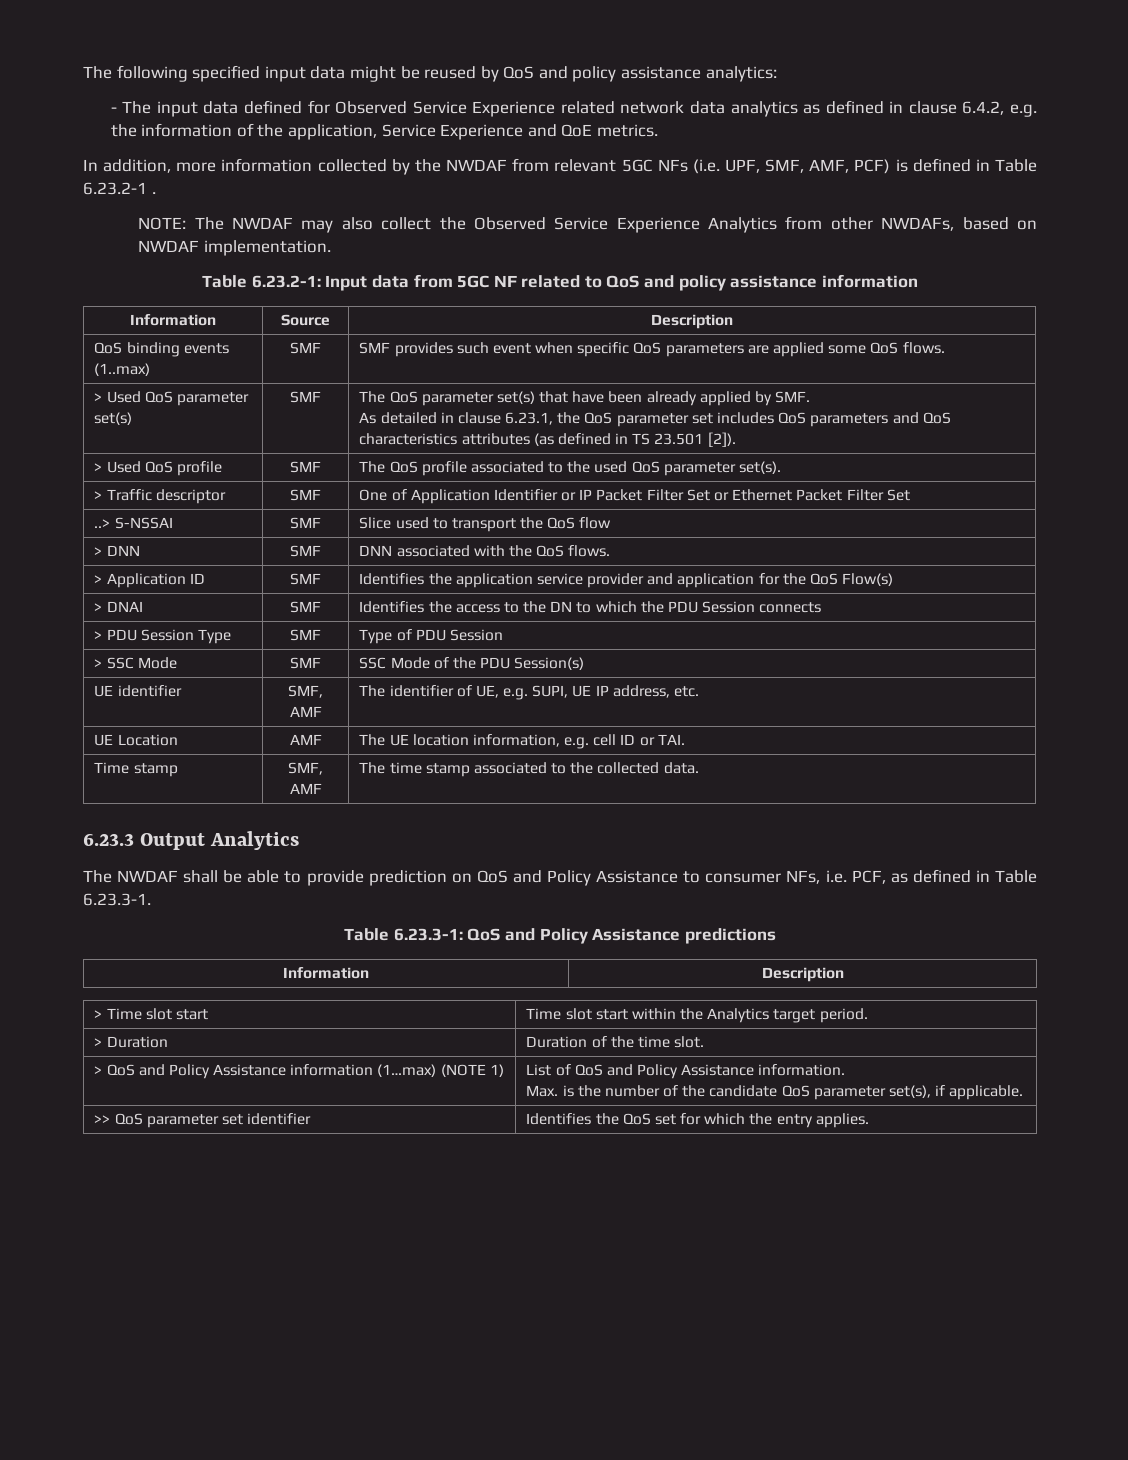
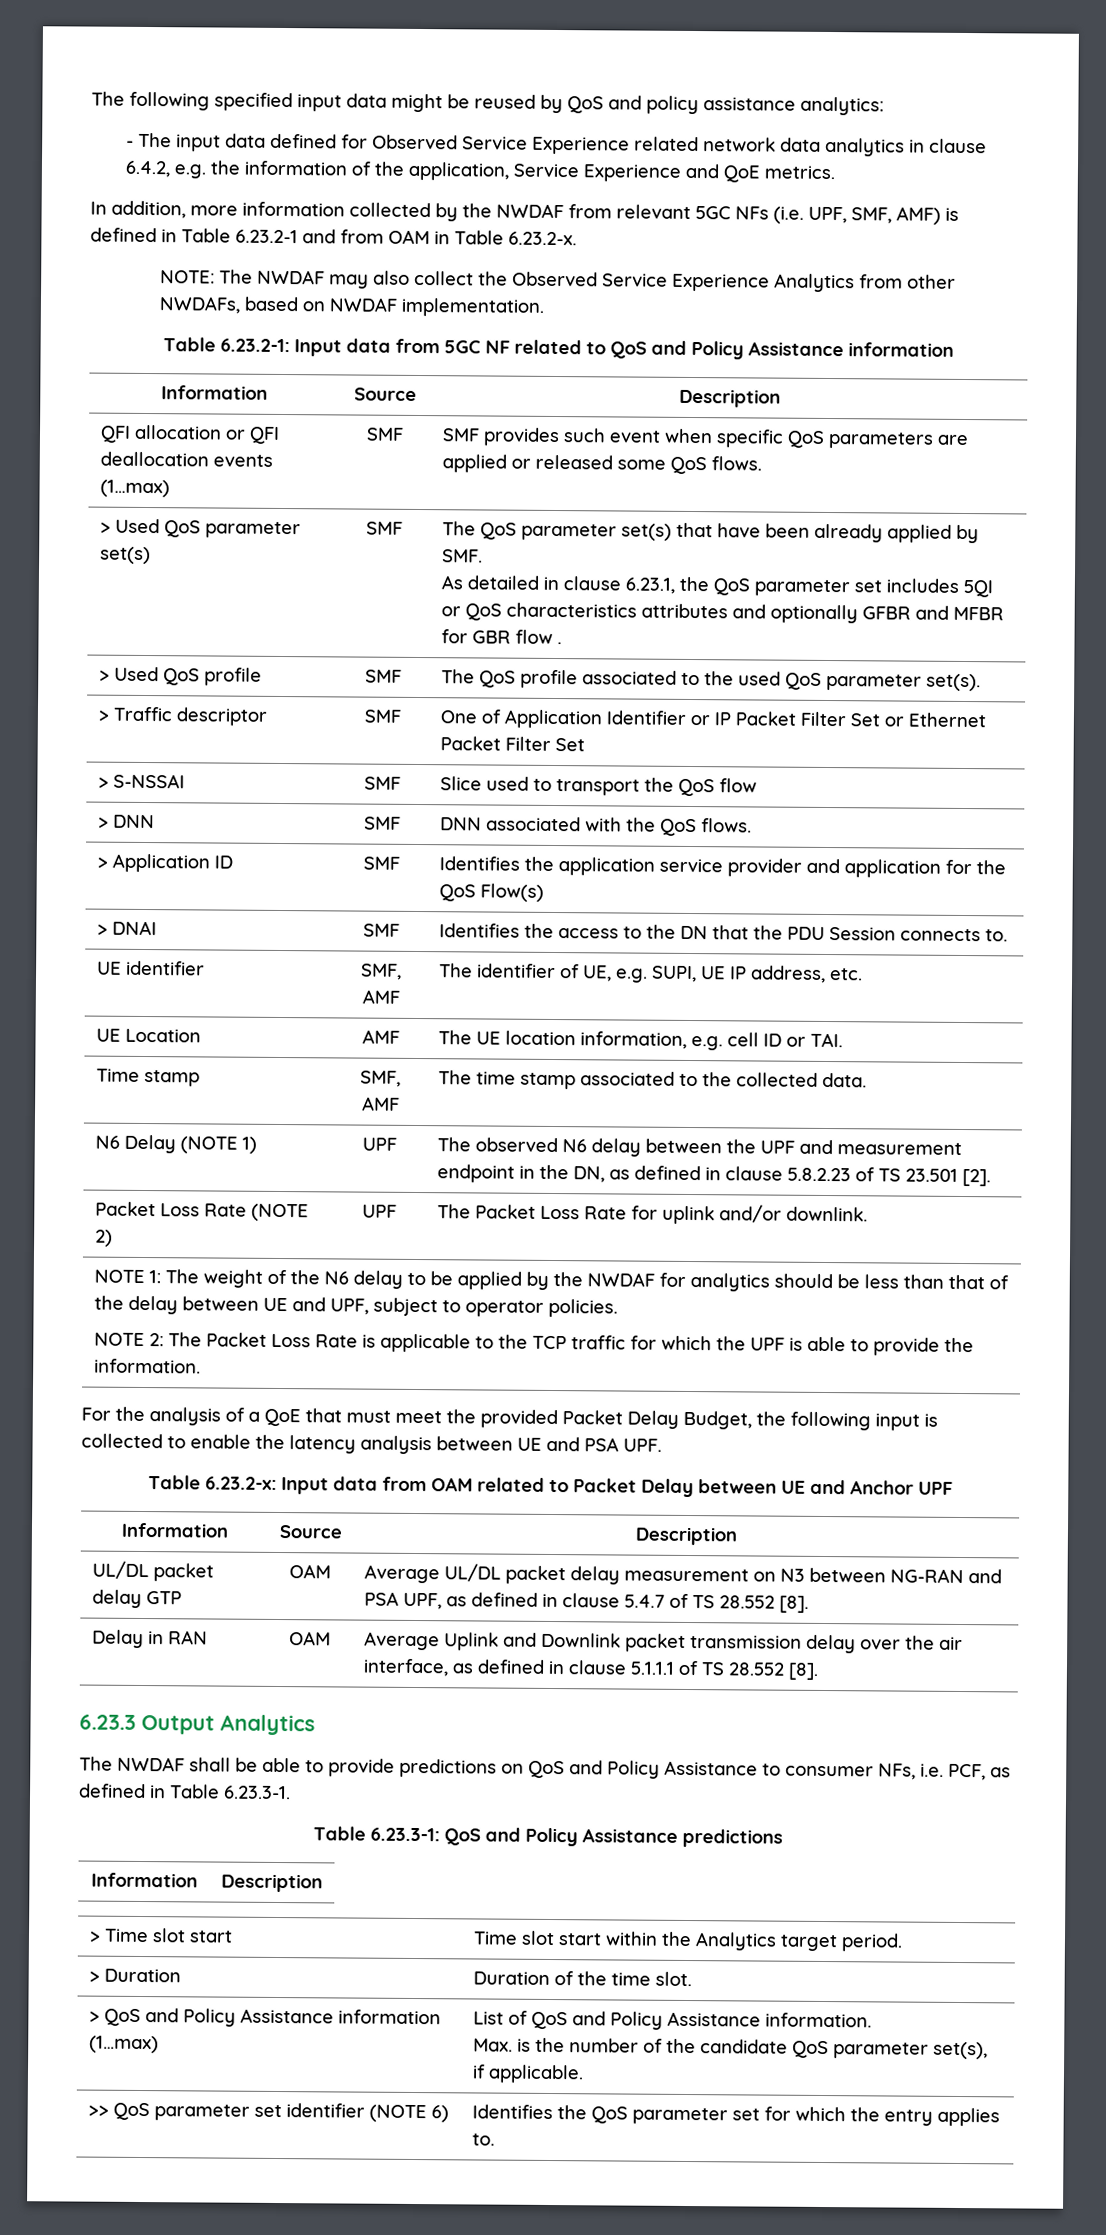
[803,100,884,114] as defined -> (906, 147) none
[809,159,891,174] AMF, PCF) -> [896,206,941,225] AMF)
[151,192,156,194] . -> [302,229,577,246] and from OAM in Table 6.23.2-x.
[678,275,818,291] policy assistance -> [691,340,844,360] Policy Assistance
[94,342,229,357] [94,363,151,376] QoS binding events (1..max) -> [99,424,280,444] [99,451,273,467] [99,479,170,498] QFI allocation or QFI deallocation events (1…max)
(825, 349) none -> [510,454,613,470] or released
[778,412,951,427] [359,432,736,447] QoS parameters and QoS characteristics attributes (as defined in TS 23.501 [2]). -> [962,579,993,598] [440,602,1004,624] [440,629,562,645] 5QI or QoS characteristics attributes and optionally GFBR and MFBR for GBR flow .
[94,519,111,528] ..> -> [97,777,109,788] >
[576,601,637,613] to which -> [711,925,749,940] that
[94,629,231,644] [290,629,321,641] [359,629,503,644] [94,657,177,669] [290,657,321,669] [359,657,585,670] // > PDU Session Type | SMF | Type of PDU Session // > SSC Mode | SMF | SSC Mode of the PDU Session(s) -> [984,929,1008,942] to.
(699, 768) none -> [94,1134,257,1154] [362,1137,397,1151] [436,1137,962,1157] [436,1164,991,1187] [94,1201,309,1222] [94,1229,113,1247] [362,1204,397,1218] [436,1204,868,1225] [93,1269,1009,1292] [93,1295,618,1318] [93,1332,974,1356] [93,1358,201,1374] [81,1406,938,1431] [81,1433,662,1455] [148,1475,953,1498] [120,1522,229,1538] [278,1525,343,1539] [634,1526,738,1546] [91,1560,214,1582] [91,1589,182,1608] [289,1564,331,1579] [363,1563,1002,1585] [363,1591,809,1613] [91,1629,208,1649] [289,1631,331,1646] [363,1631,963,1654] [362,1658,819,1680] // N6 Delay (NOTE 1) | UPF | The observed N6 delay between the UPF and measurement endpoint in the DN, as defined in clause 5.8.2.23 of TS 23.501 [2]. // Packet Loss Rate (NOTE 2) | UPF | The Packet Loss Rate for uplink and/or downlink. // NOTE 1: The weight of the N6 delay to be applied by the NWDAF for analytics should be less than that of the delay between UE and UPF, subject to operator policies. // NOTE 2: The Packet Loss Rate is applicable to the TCP traffic for which the UPF is able to provide the information. // For the analysis of a QoE that must meet the provided Packet Delay Budget, the following input is collected to enable the latency analysis between UE and PSA UPF. // Table 6.23.2-x: Input data from OAM related to Packet Delay between UE and Anchor UPF // Information | Source | Description // UL/DL packet delay GTP | OAM | Average UL/DL packet delay measurement on N3 between NG-RAN and PSA UPF, as defined in clause 5.4.7 of TS 28.552 [8]. // Delay in RAN | OAM | Average Uplink and Downlink packet transmission delay over the air interface, as defined in clause 5.1.1.1 of TS 28.552 [8].
[368,870,447,886] prediction -> [399,1758,497,1778] predictions
[440,1064,504,1077] (NOTE 1) -> (159, 2044) none
(312, 1119) none -> [368,2104,449,2123] (NOTE 6)
(651, 1119) none -> [631,2107,728,2125] parameter
[815,1113,869,1128] applies. -> [936,2107,1000,2127] [471,2133,495,2146] applies to.

